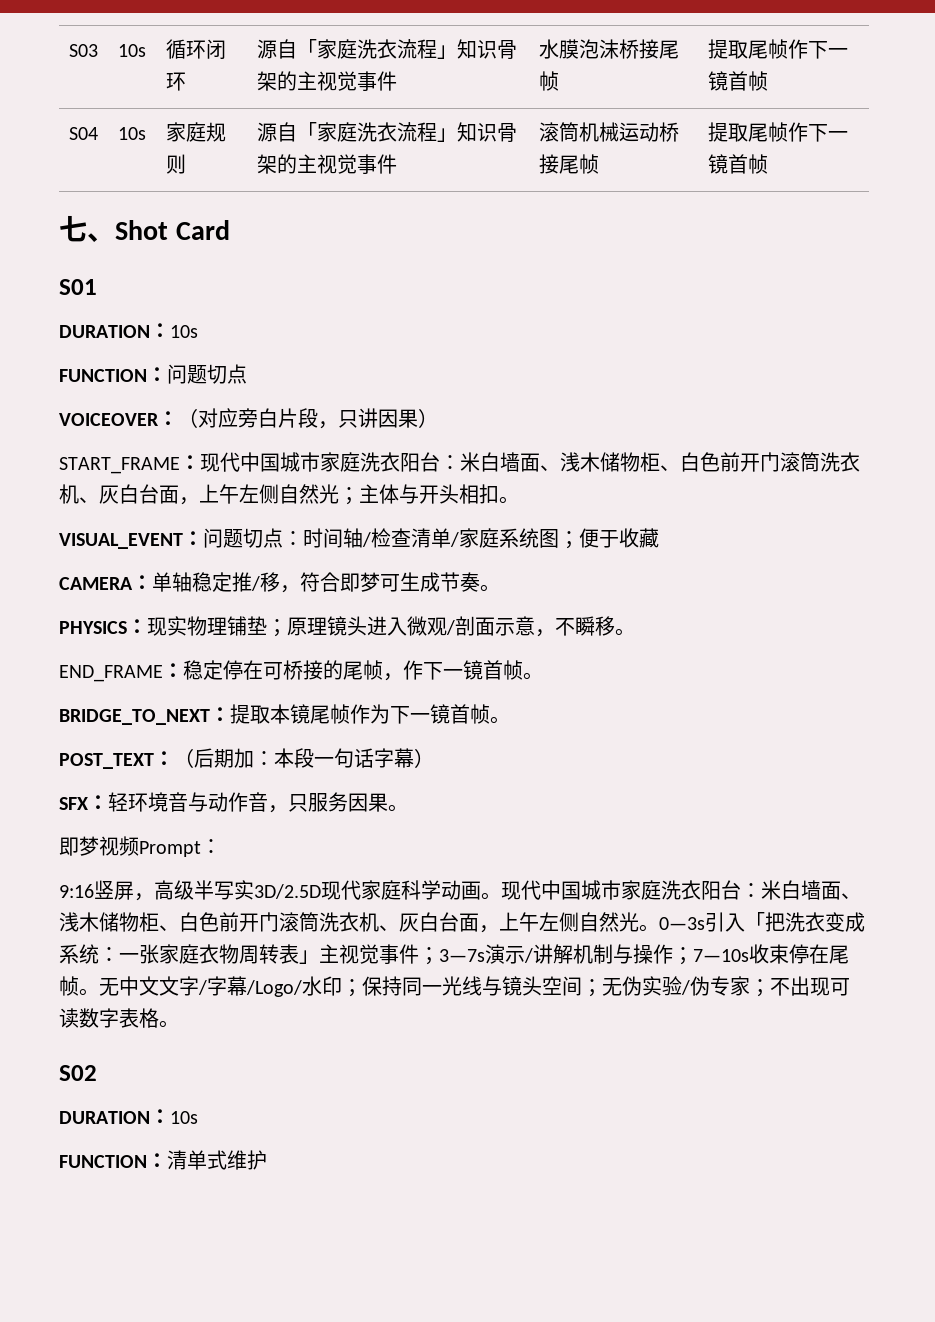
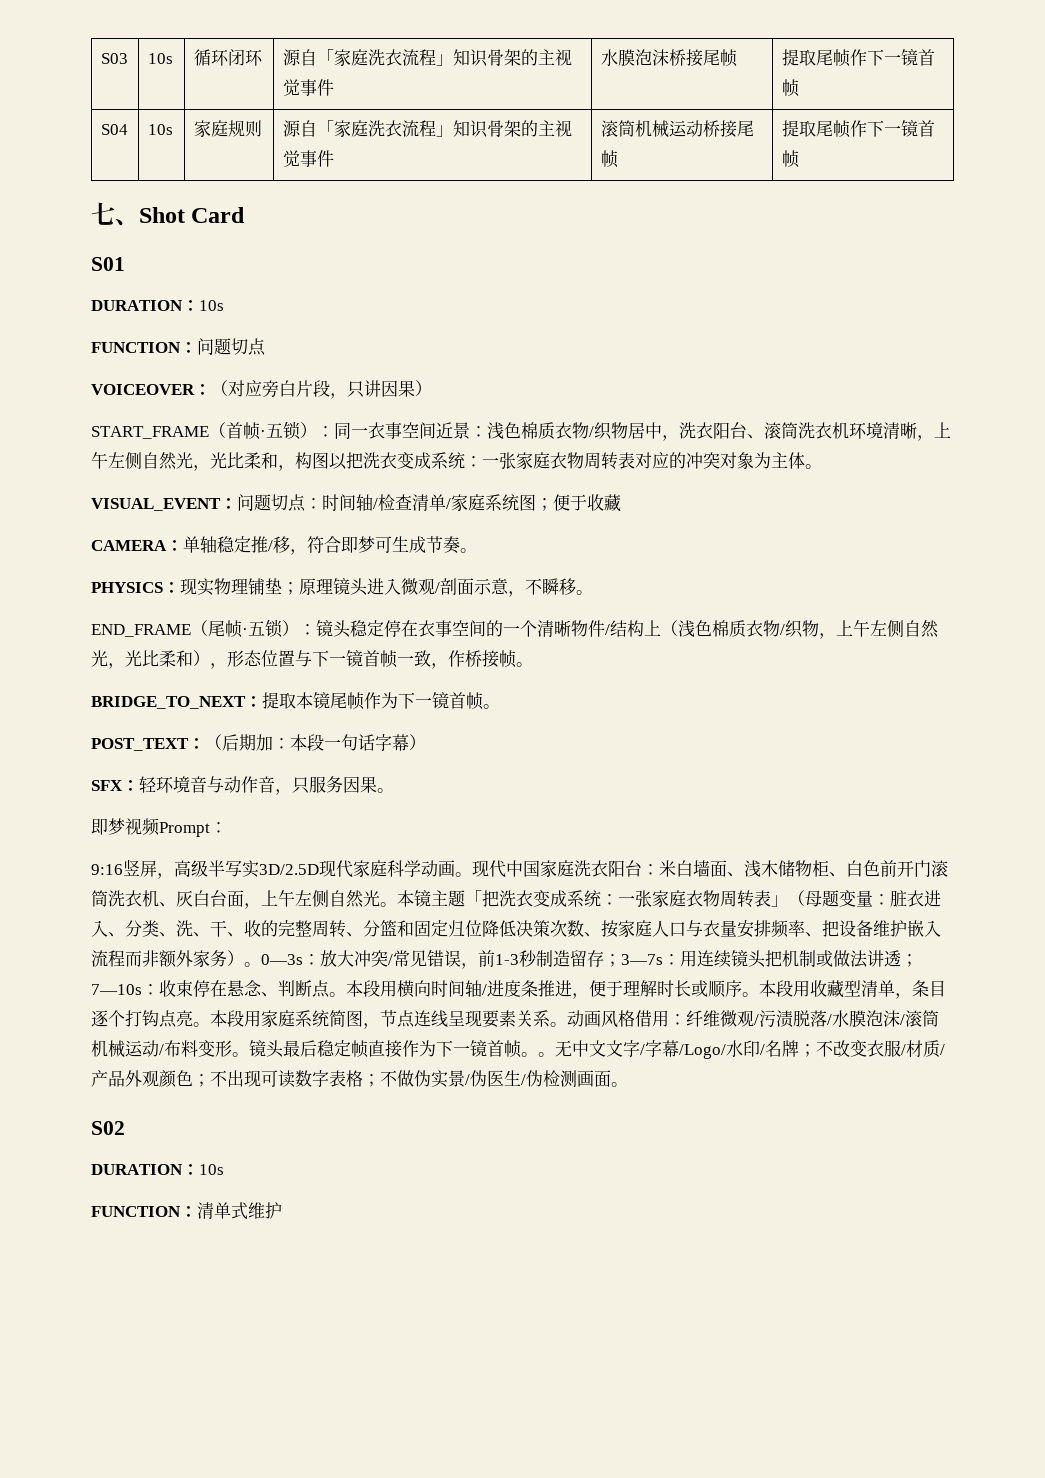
[180,452,860,472] [59,484,499,505] ：现代中国城市家庭洗衣阳台：米白墙面、浅木储物柜、白色前开门滚筒洗衣机、灰白台面，上午左侧自然光；主体与开头相扣 -> [209,421,951,441] [91,452,805,471] （首帧·五锁）：同一衣事空间近景：浅色棉质衣物/织物居中，洗衣阳台、滚筒洗衣机环境清晰，上午左侧自然光，光比柔和，构图以把洗衣变成系统：一张家庭衣物周转表对应的冲突对象为主体
[163,660,503,681] ：稳定停在可桥接的尾帧，作下一镜首 -> [191,619,939,639] [91,649,499,669] （尾帧·五锁）：镜头稳定停在衣事空间的一个清晰物件/结构上（浅色棉质衣物/织物，上午左侧自然光，光比柔和），形态位置与下一镜首帧一致，作桥接
[581,880,621,900] 城市 -> (540, 868) none
[659,912,745,932] 0—3s引入 -> [397,889,465,907] 本镜主题
[319,944,849,965] [59,976,79,996] 主视觉事件；3—7s演示/讲解机制与操作；7—10s收束停在尾帧 -> [788,890,941,907] [91,920,941,938] [91,949,918,969] [91,980,946,999] [91,1010,939,1029] [91,1039,538,1058] （母题变量：脏衣进入、分类、洗、干、收的完整周转、分篮和固定归位降低决策次数、按家庭人口与衣量安排频率、把设备维护嵌入流程而非额外家务）。0—3s：放大冲突/常见错误，前1-3秒制造留存；3—7s：用连续镜头把机制或做法讲透；7—10s：收束停在悬念、判断点。本段用横向时间轴/进度条推进，便于理解时长或顺序。本段用收藏型清单，条目逐个打钩点亮。本段用家庭系统简图，节点连线呈现要素关系。动画风格借用：纤维微观/污渍脱落/水膜泡沫/滚筒机械运动/布料变形。镜头最后稳定帧直接作为下一镜首帧。
[342,976,750,997] ；保持同一光线与镜头空间；无伪实验/伪专家 -> [760,1040,945,1058] [91,1070,193,1088] /名牌；不改变衣服/材质/产品外观颜色
(159, 1018) none -> [363,1070,611,1088] ；不做伪实景/伪医生/伪检测画面

